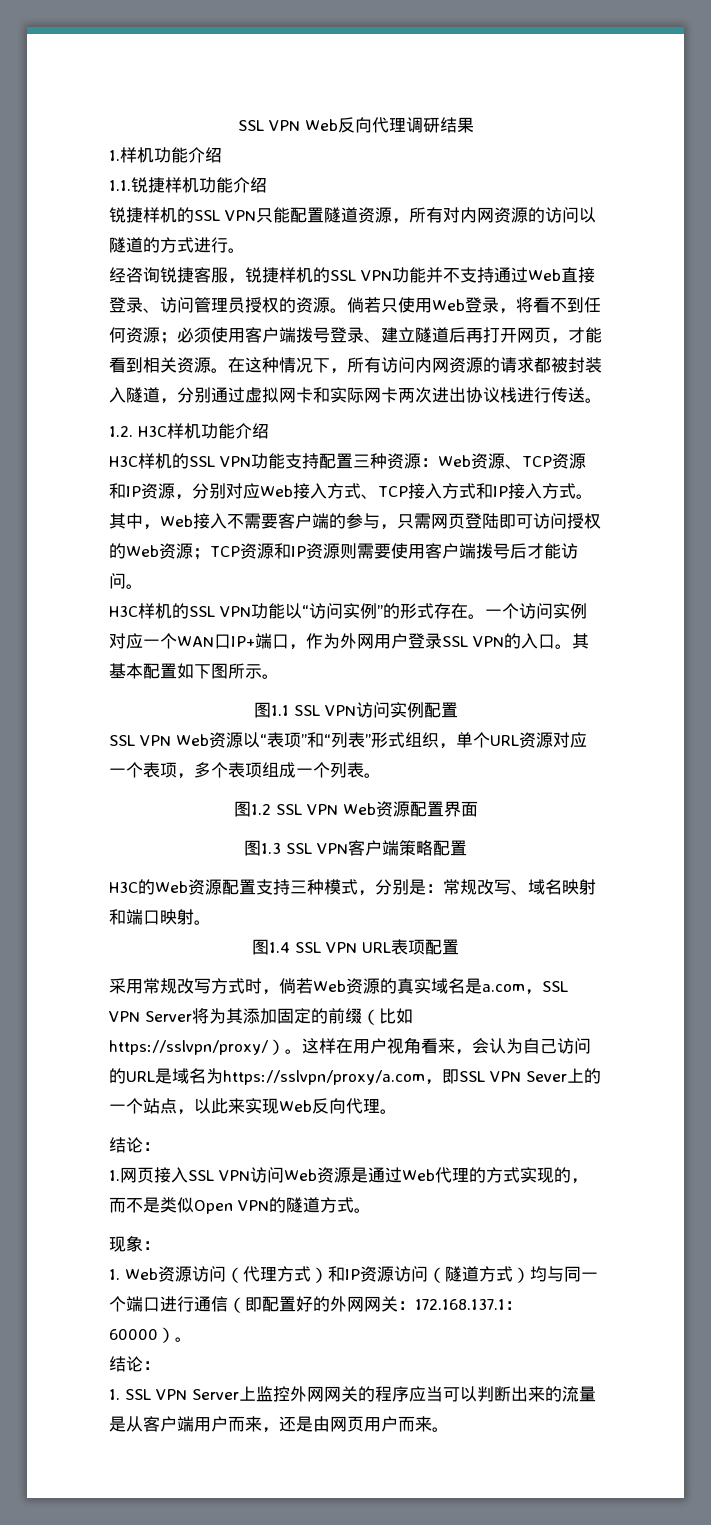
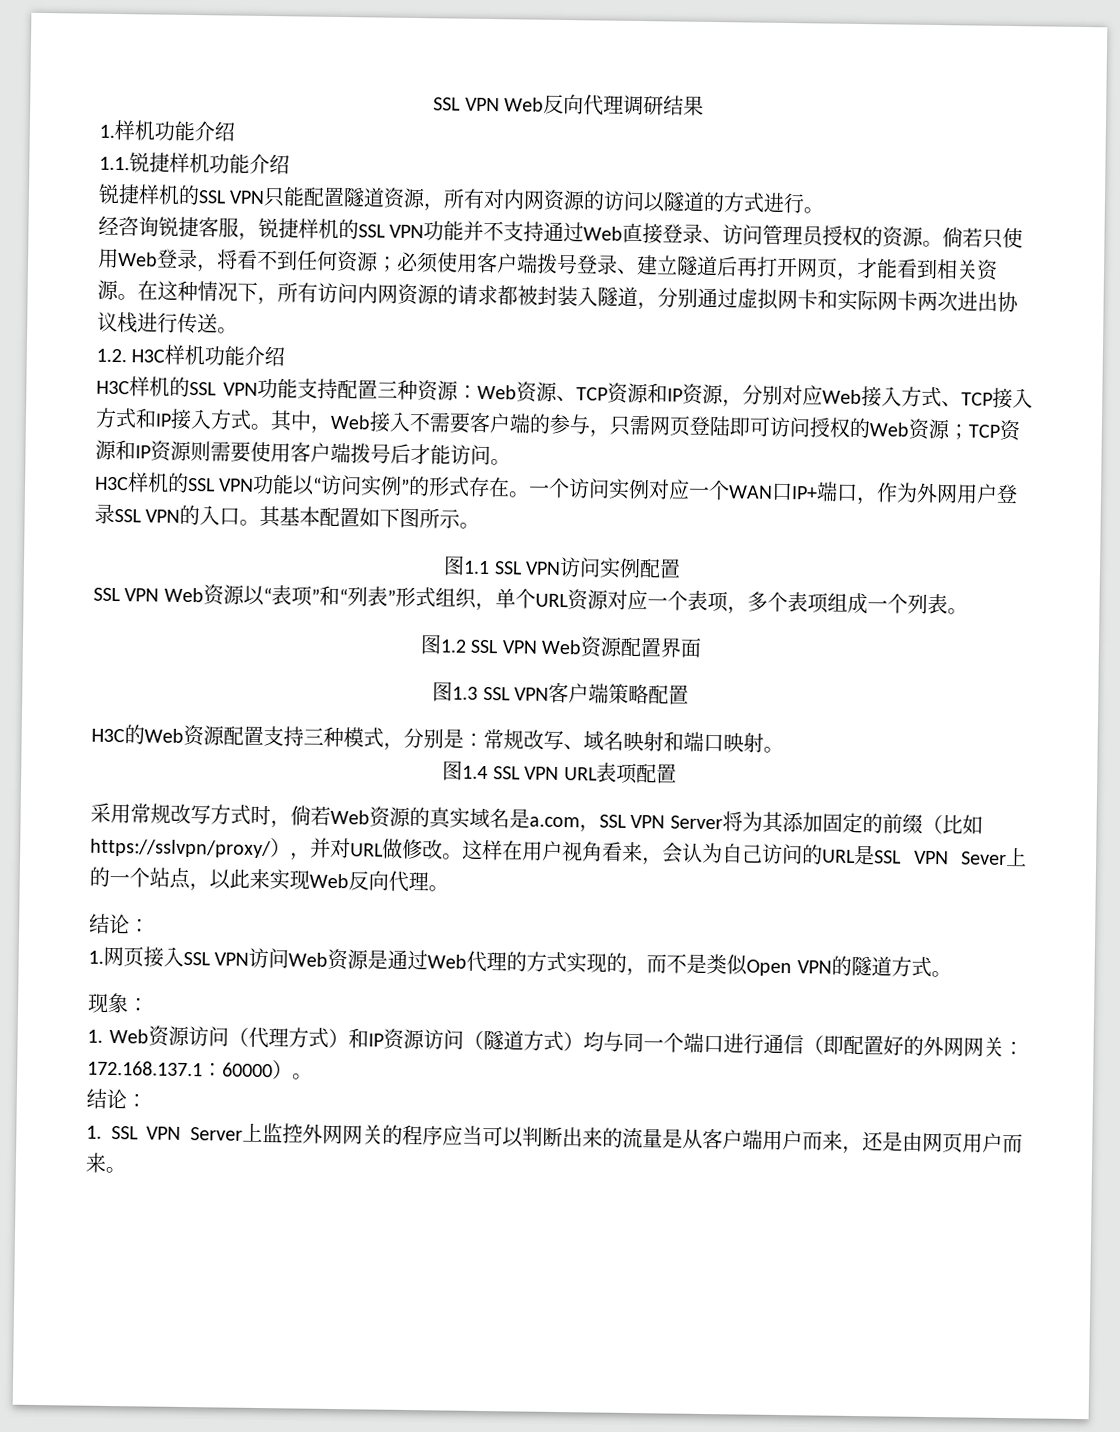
(285, 1047) none -> [290,837,443,861] ，并对URL做修改
[172,1068,459,1085] 域名为https://sslvpn/proxy/a.com，即 -> (875, 855) none

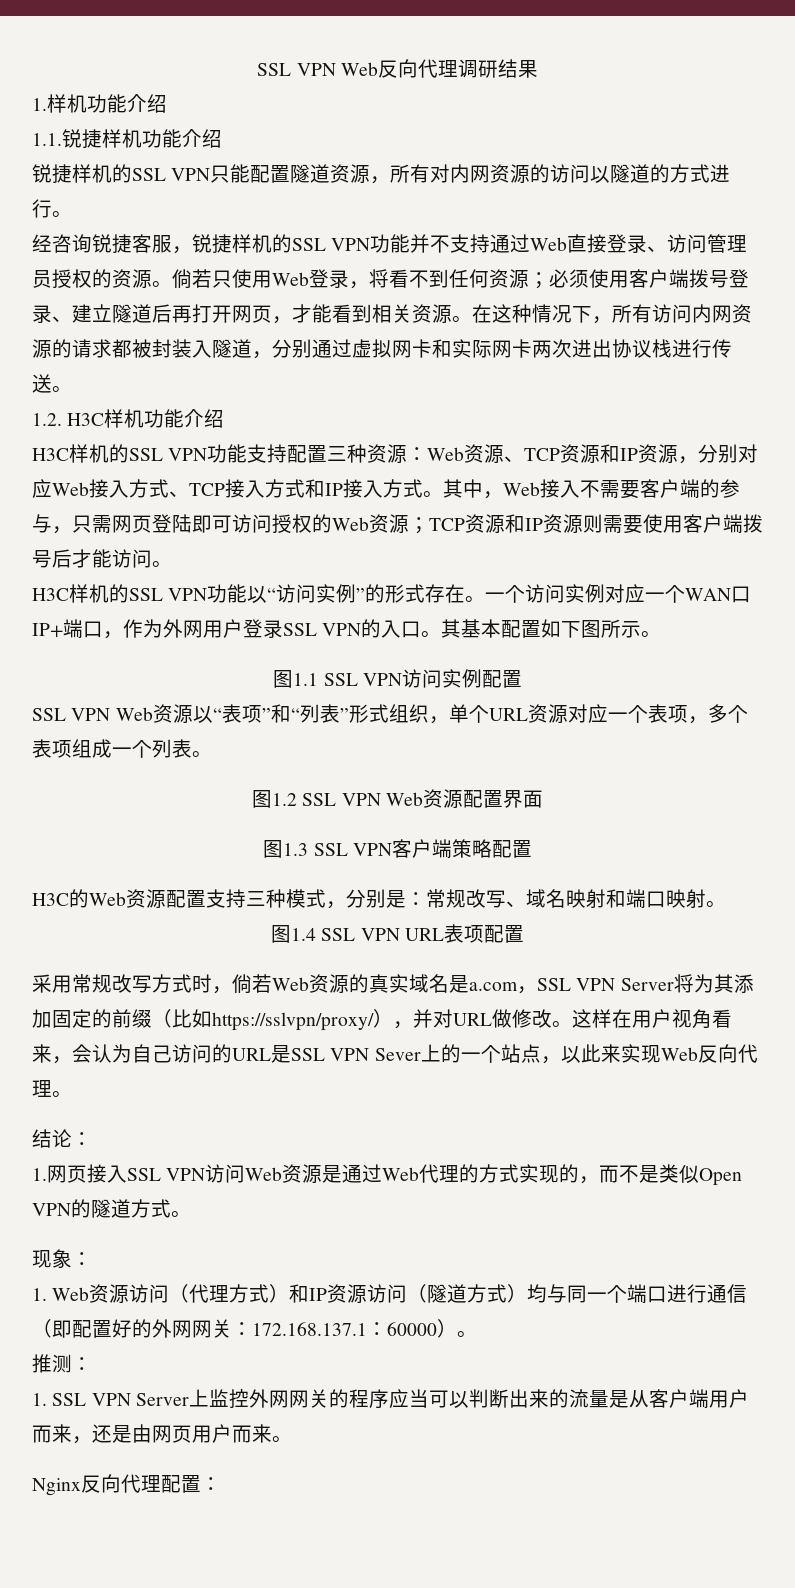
[86,1088,127,1110] 结论 -> [32,1354,72,1373] 推测
(126, 1170) none -> [32,1474,221,1496] // Nginx反向代理配置：

